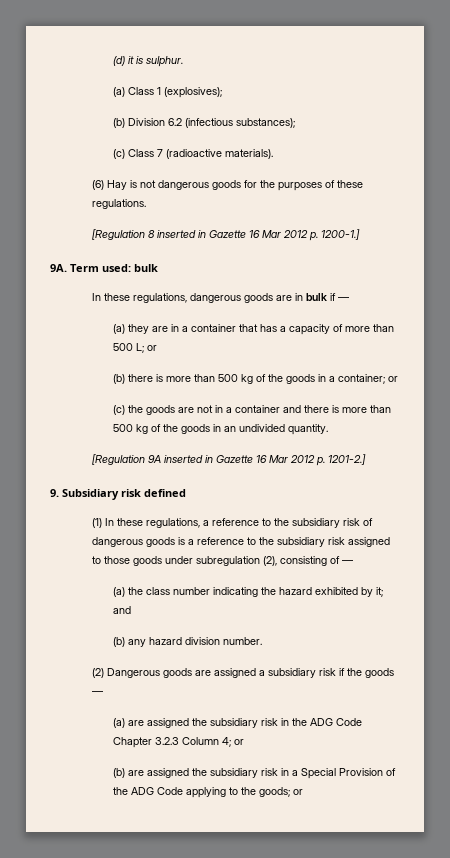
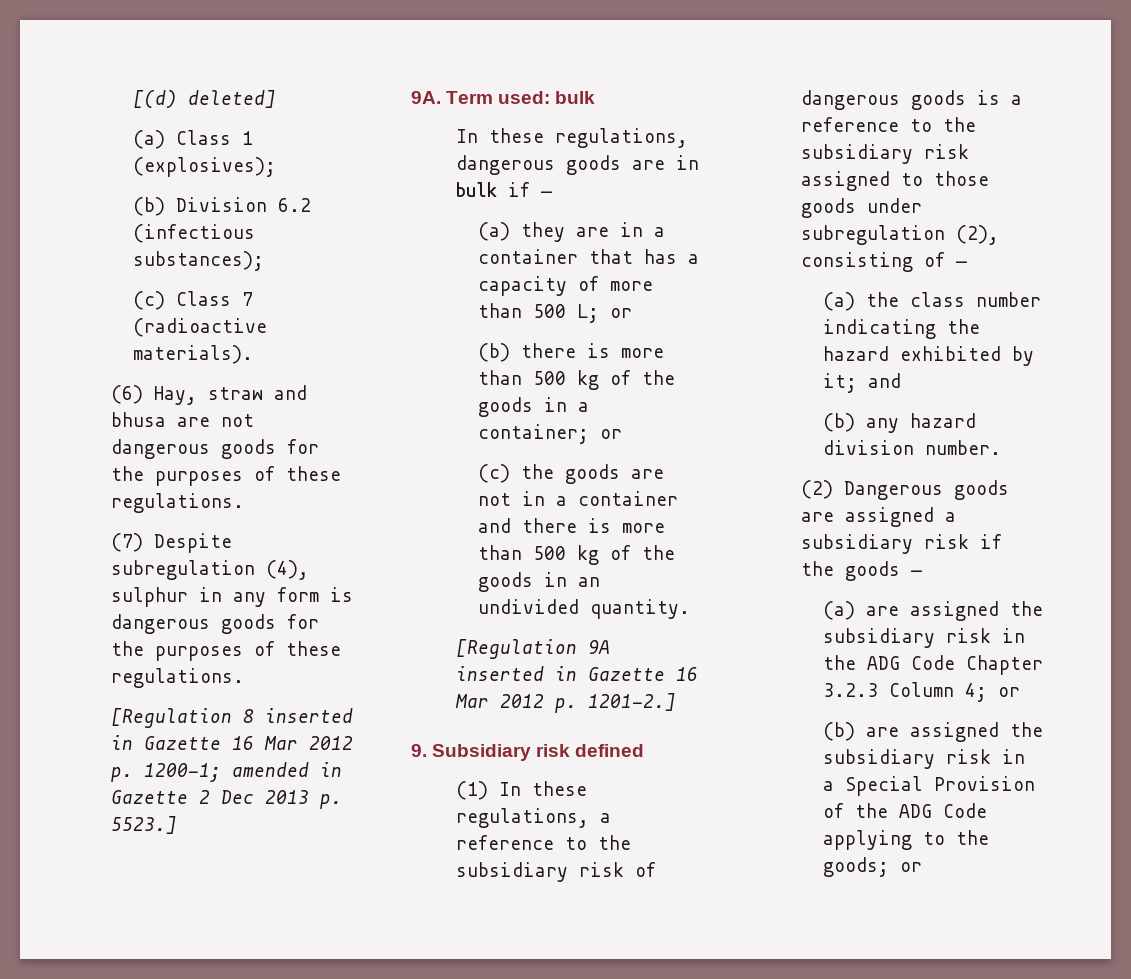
[113,56,184,67] (d) it is sulphur. -> [132,90,276,108] [(d) deleted]
[107,180,157,190] Hay is not -> [153,385,307,405] [110,412,254,427] [110,439,319,459] [110,466,341,486] [110,493,244,513] [110,533,232,553] [110,560,309,580] [110,587,353,607] Hay, straw and bhusa are not dangerous goods for the purposes of these regulations. // (7) Despite subregulation (4), sulphur in any form is
[321,229,361,240] 1200-1.] -> [143,762,342,782] [110,790,342,809] [110,816,177,834] 1200-1; amended in Gazette 2 Dec 2013 p. 5523.]

